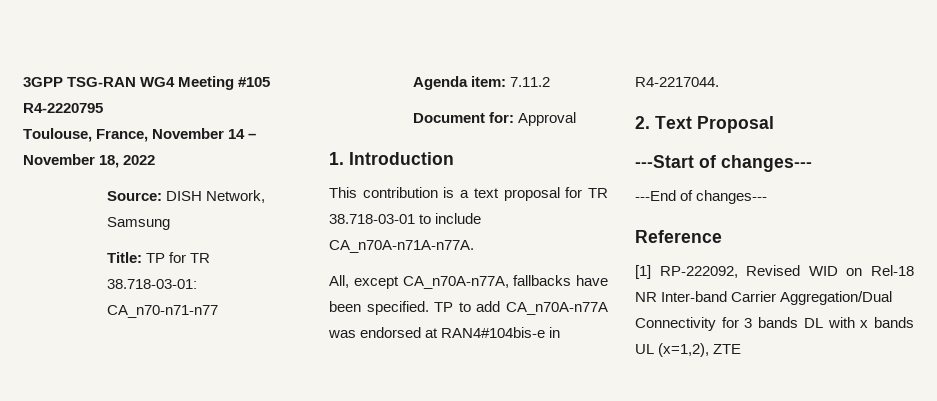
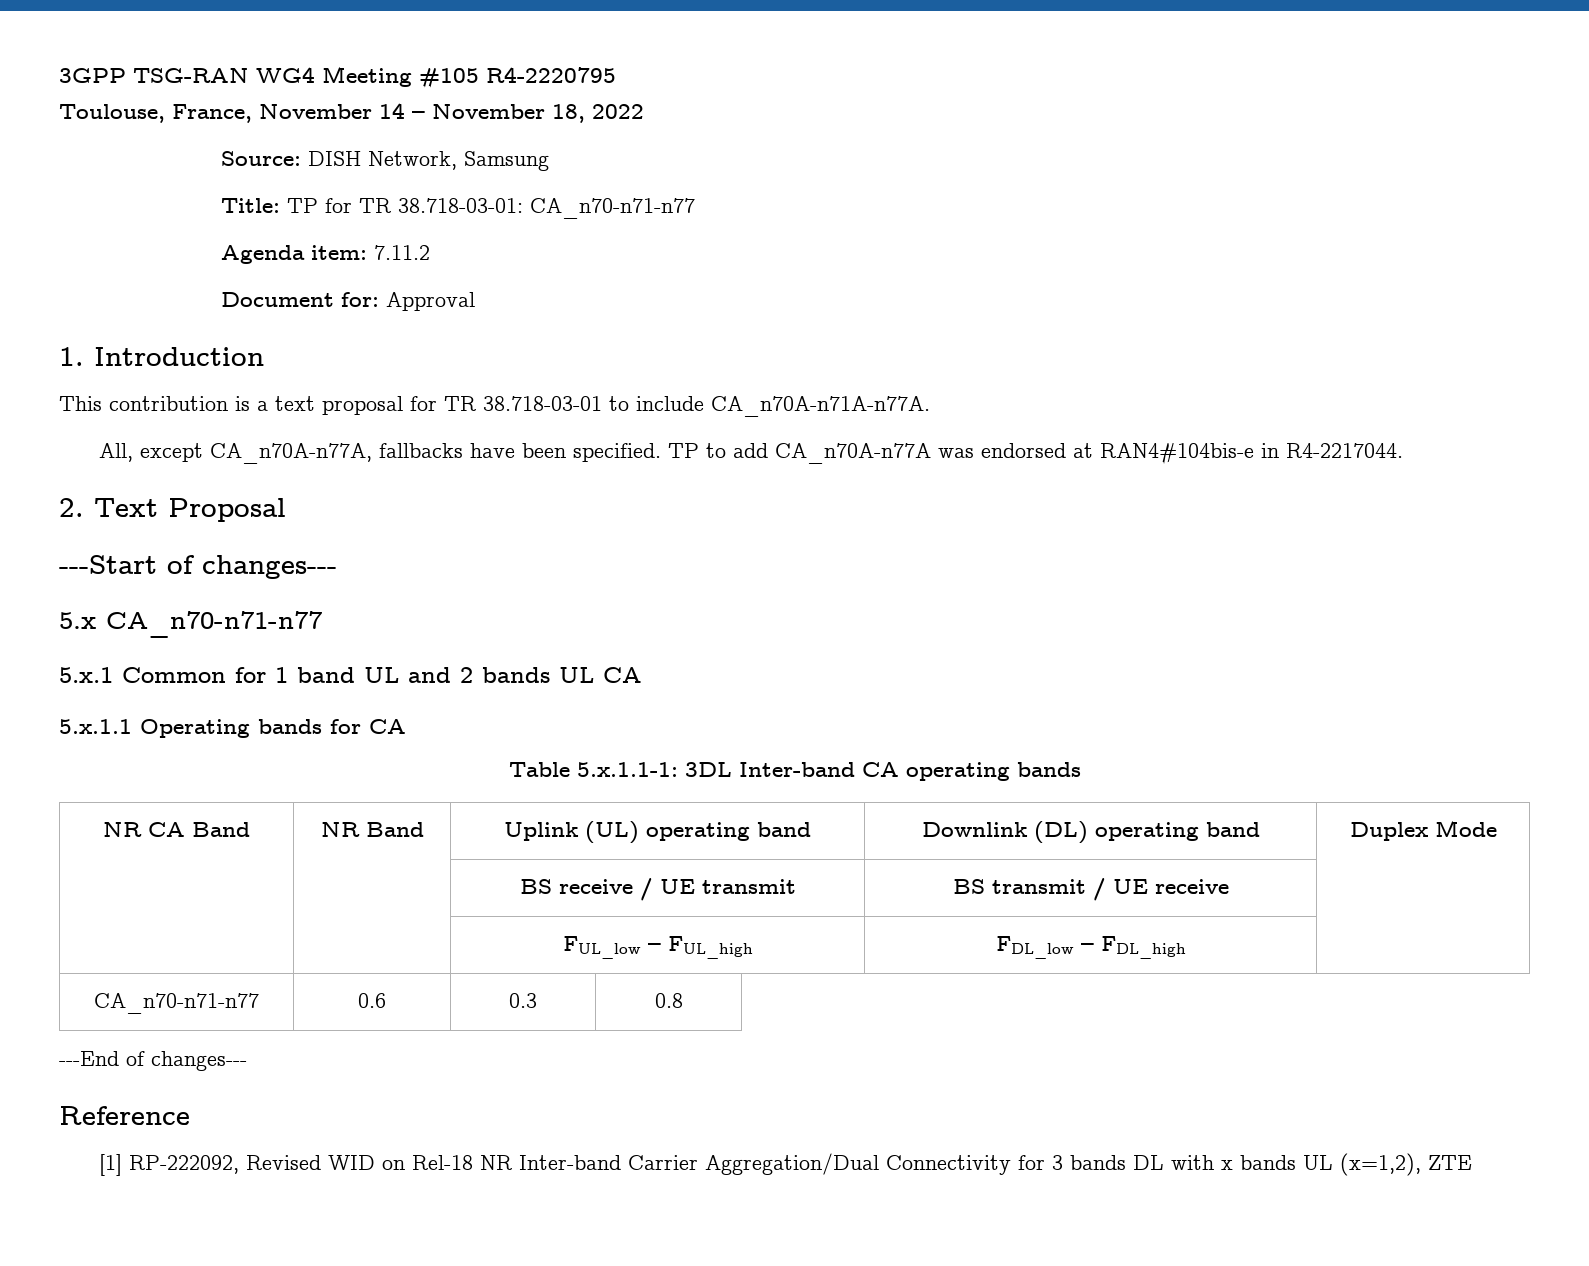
(812, 163) none -> [59,611,322,638] [59,667,641,683] [59,719,406,738] [508,762,1081,781] [103,822,250,837] [320,822,424,837] [503,821,811,844] [921,821,1260,844] [1349,820,1497,841] [519,878,796,901] [952,878,1229,901] [562,936,753,959] [995,936,1186,959] [94,993,259,1014] [357,993,386,1008] [508,993,537,1008] [654,993,683,1008] // 5.x CA_n70-n71-n77 // 5.x.1 Common for 1 band UL and 2 bands UL CA // 5.x.1.1 Operating bands for CA // Table 5.x.1.1-1: 3DL Inter-band CA operating bands // NR CA Band | NR Band | Uplink (UL) operating band | Downlink (DL) operating band | Duplex Mode // | | BS receive / UE transmit | BS transmit / UE receive | // | | FUL_low – FUL_high | FDL_low – FDL_high | // CA_n70-n71-n77 | 0.6 | 0.3 | 0.8

